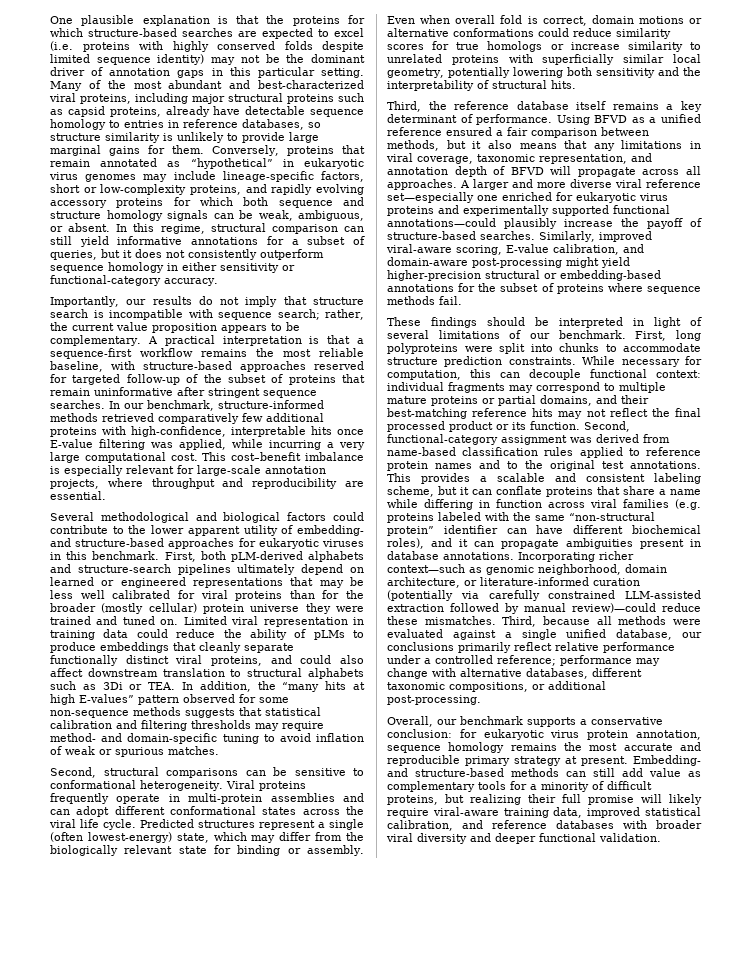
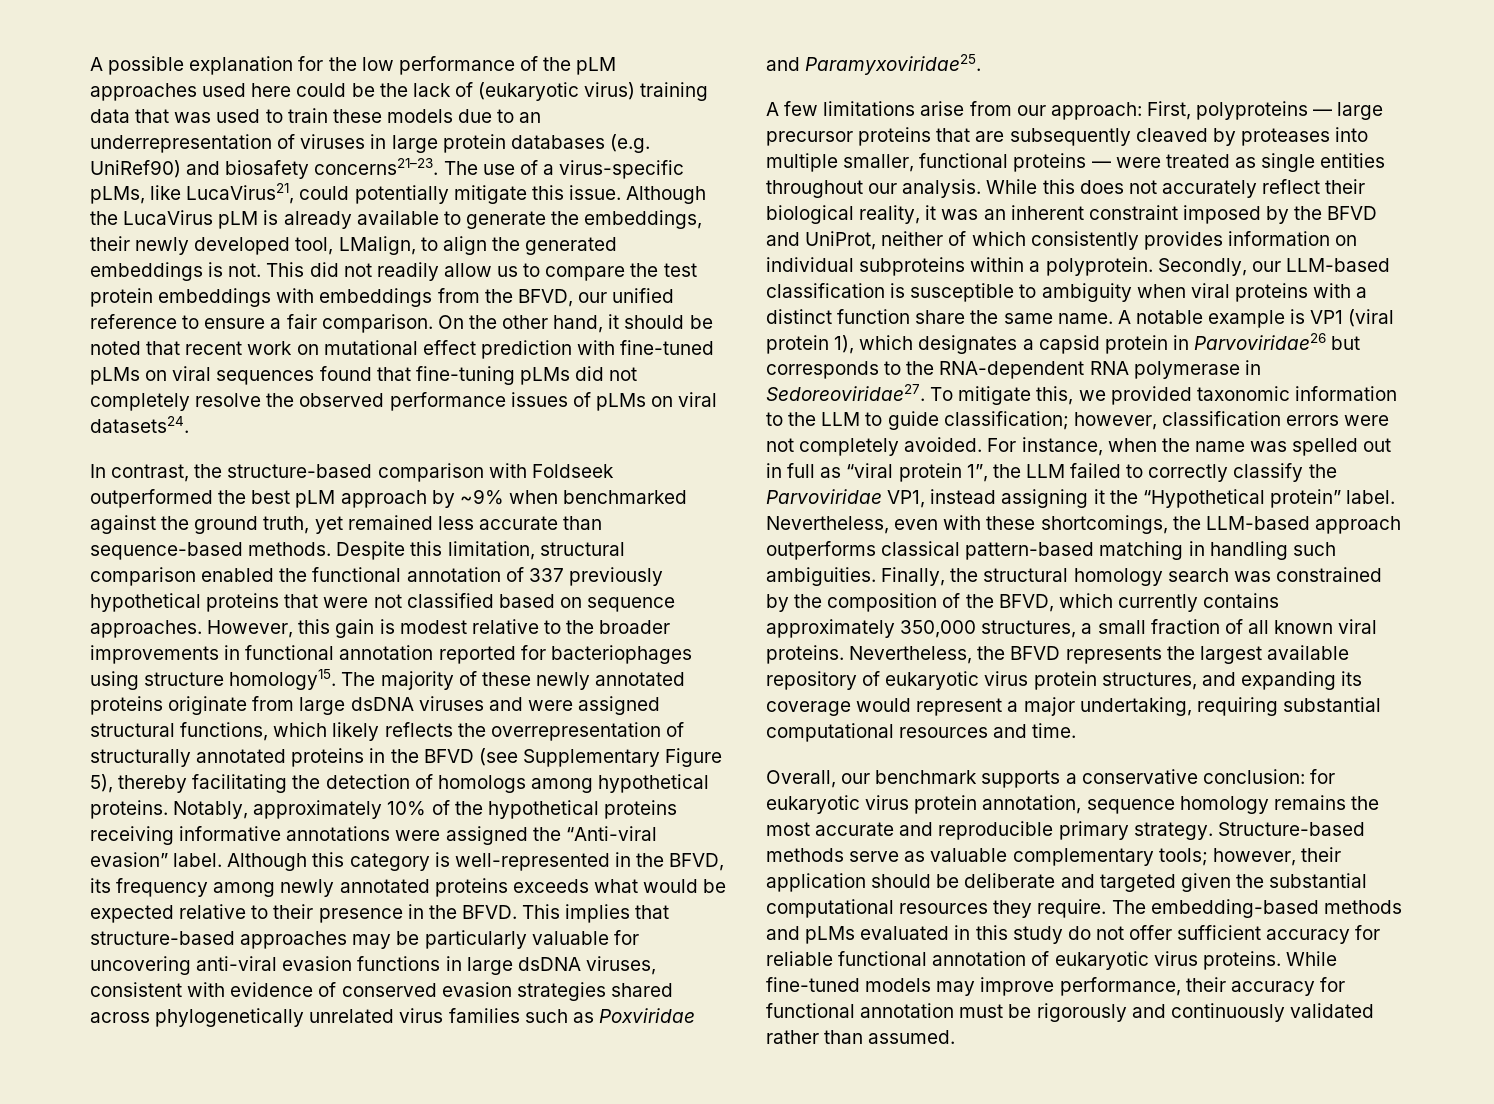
[50,15,365,26] [50,28,364,39] [50,41,364,52] [50,54,366,65] [50,67,364,78] [50,80,364,91] [49,93,364,104] [50,106,364,117] [50,119,321,130] [50,132,319,143] [50,145,365,156] [50,158,364,169] [49,171,364,182] [50,184,364,195] [50,197,364,208] [50,210,364,221] [50,223,364,234] [50,236,366,247] [50,249,324,260] [50,262,295,273] [50,275,218,286] [50,296,364,307] [50,309,365,320] [50,322,300,333] [50,335,364,346] [50,348,364,359] [50,361,364,372] [50,374,365,385] [50,387,317,398] [50,400,324,411] [50,413,324,424] [50,426,364,437] [50,439,365,450] [50,452,364,463] [50,465,326,476] [50,478,365,489] [50,491,106,500] [50,512,365,523] [50,525,364,536] [50,538,364,549] [50,551,364,562] [50,564,365,575] [50,577,364,588] [50,590,364,601] [50,603,365,614] [50,616,364,627] [50,629,364,640] [50,642,294,653] [50,655,364,666] [50,668,364,679] [50,681,366,692] [50,694,289,705] [50,707,321,718] [50,720,324,731] [50,733,364,744] [50,746,219,757] [50,767,364,778] [50,780,306,791] [50,793,364,804] [50,806,364,817] [49,819,364,830] [50,832,364,843] [50,845,365,856] [387,15,702,26] [387,28,671,39] [387,41,701,52] [387,54,701,65] [387,67,701,78] [387,80,576,91] [387,101,702,112] [387,114,701,125] [387,127,649,138] [387,140,701,151] [386,153,652,164] [387,166,701,177] [387,179,701,190] [387,192,668,203] [387,205,670,216] [387,218,702,229] [387,231,652,242] [386,244,644,255] [387,257,630,268] [387,270,661,281] [387,283,701,294] [387,296,462,305] [387,317,702,328] [387,330,701,341] [387,343,701,354] [387,356,702,367] [387,369,701,380] [387,382,666,393] [387,395,649,406] [387,408,701,419] [387,421,630,432] [387,434,670,445] [387,447,701,458] [387,460,701,471] [387,473,701,484] [387,486,701,497] [387,499,701,510] [387,512,655,523] [387,525,701,536] [387,538,701,549] [387,551,634,562] [387,564,667,575] [387,577,640,588] [387,590,701,601] [387,603,701,614] [387,616,701,627] [387,629,702,640] [387,642,675,653] [387,655,660,666] [387,668,642,679] [387,681,606,692] [387,695,481,705] One plausible explanation is that the proteins for which structure-based searches are expected to excel (i.e. proteins with highly conserved folds despite limited sequence identity) may not be the dominant driver of annotation gaps in this particular setting. Many of the most abundant and best-characterized viral proteins, including major structural proteins such as capsid proteins, already have detectable sequence homology to entries in reference databases, so structure similarity is unlikely to provide large marginal gains for them. Conversely, proteins that remain annotated as “hypothetical” in eukaryotic virus genomes may include lineage-specific factors, short or low-complexity proteins, and rapidly evolving accessory proteins for which both sequence and structure homology signals can be weak, ambiguous, or absent. In this regime, structural comparison can still yield informative annotations for a subset of queries, but it does not consistently outperform sequence homology in either sensitivity or functional-category accuracy. // Importantly, our results do not imply that structure search is incompatible with sequence search; rather, the current value proposition appears to be complementary. A practical interpretation is that a sequence-first workflow remains the most reliable baseline, with structure-based approaches reserved for targeted follow-up of the subset of proteins that remain uninformative after stringent sequence searches. In our benchmark, structure-informed methods retrieved comparatively few additional proteins with high-confidence, interpretable hits once E-value filtering was applied, while incurring a very large computational cost. This cost–benefit imbalance is especially relevant for large-scale annotation projects, where throughput and reproducibility are essential. // Several methodological and biological factors could contribute to the lower apparent utility of embedding- and structure-based approaches for eukaryotic viruses in this benchmark. First, both pLM-derived alphabets and structure-search pipelines ultimately depend on learned or engineered representations that may be less well calibrated for viral proteins than for the broader (mostly cellular) protein universe they were trained and tuned on. Limited viral representation in training data could reduce the ability of pLMs to produce embeddings that cleanly separate functionally distinct viral proteins, and could also affect downstream translation to structural alphabets such as 3Di or TEA. In addition, the “many hits at high E-values” pattern observed for some non-sequence methods suggests that statistical calibration and filtering thresholds may require method- and domain-specific tuning to avoid inflation of weak or spurious matches. // Second, structural comparisons can be sensitive to conformational heterogeneity. Viral proteins frequently operate in multi-protein assemblies and can adopt different conformational states across the viral life cycle. Predicted structures represent a single (often lowest-energy) state, which may differ from the biologically relevant state for binding or assembly. Even when overall fold is correct, domain motions or alternative conformations could reduce similarity scores for true homologs or increase similarity to unrelated proteins with superficially similar local geometry, potentially lowering both sensitivity and the interpretability of structural hits. // Third, the reference database itself remains a key determinant of performance. Using BFVD as a unified reference ensured a fair comparison between methods, but it also means that any limitations in viral coverage, taxonomic representation, and annotation depth of BFVD will propagate across all approaches. A larger and more diverse viral reference set—especially one enriched for eukaryotic virus proteins and experimentally supported functional annotations—could plausibly increase the payoff of structure-based searches. Similarly, improved viral-aware scoring, E-value calibration, and domain-aware post-processing might yield higher-precision structural or embedding-based annotations for the subset of proteins where sequence methods fail. // These findings should be interpreted in light of several limitations of our benchmark. First, long polyproteins were split into chunks to accommodate structure prediction constraints. While necessary for computation, this can decouple functional context: individual fragments may correspond to multiple mature proteins or partial domains, and their best-matching reference hits may not reflect the final processed product or its function. Second, functional-category assignment was derived from name-based classification rules applied to reference protein names and to the original test annotations. This provides a scalable and consistent labeling scheme, but it can conflate proteins that share a name while differing in function across viral families (e.g. proteins labeled with the same “non-structural protein” identifier can have different biochemical roles), and it can propagate ambiguities present in database annotations. Incorporating richer context—such as genomic neighborhood, domain architecture, or literature-informed curation (potentially via carefully constrained LLM-assisted extraction followed by manual review)—could reduce these mismatches. Third, because all methods were evaluated against a single unified database, our conclusions primarily reflect relative performance under a controlled reference; performance may change with alternative databases, different taxonomic compositions, or additional post-processing. -> [90,56,617,75] [90,82,709,101] [90,108,542,123] [90,134,650,153] [90,158,685,179] [90,183,707,204] [90,210,703,229] [90,236,618,255] [90,262,697,281] [90,288,675,307] [90,314,713,333] [90,340,715,359] [90,366,638,385] [90,392,718,411] [90,416,189,433] [90,463,614,482] [90,489,688,508] [90,515,603,534] [90,541,625,560] [90,567,663,586] [90,593,676,612] [90,619,671,638] [90,645,692,664] [90,669,686,690] [90,696,661,715] [90,722,684,741] [90,748,723,767] [90,774,710,793] [90,800,677,819] [90,826,657,845] [90,852,725,871] [90,878,727,897] [90,904,670,923] [90,930,639,949] [90,956,656,975] [90,982,673,1001] [90,1008,695,1027] [766,54,982,75] [766,101,1384,120] [766,127,1369,146] [766,153,1386,172] [766,179,1366,198] [766,205,1378,224] [766,231,1358,250] [766,257,1390,276] [766,283,1368,302] [766,309,1395,328] [766,333,1361,354] [766,360,1261,379] [766,384,1397,405] [766,411,1390,430] [766,437,1392,456] [766,463,1337,482] [766,489,1396,508] [766,515,1401,534] [766,541,1336,560] [766,567,1382,586] [766,593,1280,612] [766,619,1378,638] [766,645,1349,664] [766,671,1363,690] [766,697,1381,716] [766,723,1077,742] A possible explanation for the low performance of the pLM approaches used here could be the lack of (eukaryotic virus) training data that was used to train these models due to an underrepresentation of viruses in large protein databases (e.g. UniRef90) and biosafety concerns21–23. The use of a virus-specific pLMs, like LucaVirus21, could potentially mitigate this issue. Although the LucaVirus pLM is already available to generate the embeddings, their newly developed tool, LMalign, to align the generated embeddings is not. This did not readily allow us to compare the test protein embeddings with embeddings from the BFVD, our unified reference to ensure a fair comparison. On the other hand, it should be noted that recent work on mutational effect prediction with fine-tuned pLMs on viral sequences found that fine-tuning pLMs did not completely resolve the observed performance issues of pLMs on viral datasets24. // In contrast, the structure-based comparison with Foldseek outperformed the best pLM approach by ~9% when benchmarked against the ground truth, yet remained less accurate than sequence-based methods. Despite this limitation, structural comparison enabled the functional annotation of 337 previously hypothetical proteins that were not classified based on sequence approaches. However, this gain is modest relative to the broader improvements in functional annotation reported for bacteriophages using structure homology15. The majority of these newly annotated proteins originate from large dsDNA viruses and were assigned structural functions, which likely reflects the overrepresentation of structurally annotated proteins in the BFVD (see Supplementary Figure 5), thereby facilitating the detection of homologs among hypothetical proteins. Notably, approximately 10% of the hypothetical proteins receiving informative annotations were assigned the “Anti-viral evasion” label. Although this category is well-represented in the BFVD, its frequency among newly annotated proteins exceeds what would be expected relative to their presence in the BFVD. This implies that structure-based approaches may be particularly valuable for uncovering anti-viral evasion functions in large dsDNA viruses, consistent with evidence of conserved evasion strategies shared across phylogenetically unrelated virus families such as Poxviridae and Paramyxoviridae25. // A few limitations arise from our approach: First, polyproteins — large precursor proteins that are subsequently cleaved by proteases into multiple smaller, functional proteins — were treated as single entities throughout our analysis. While this does not accurately reflect their biological reality, it was an inherent constraint imposed by the BFVD and UniProt, neither of which consistently provides information on individual subproteins within a polyprotein. Secondly, our LLM-based classification is susceptible to ambiguity when viral proteins with a distinct function share the same name. A notable example is VP1 (viral protein 1), which designates a capsid protein in Parvoviridae26 but corresponds to the RNA-dependent RNA polymerase in Sedoreoviridae27. To mitigate this, we provided taxonomic information to the LLM to guide classification; however, classification errors were not completely avoided. For instance, when the name was spelled out in full as “viral protein 1”, the LLM failed to correctly classify the Parvoviridae VP1, instead assigning it the “Hypothetical protein” label. Nevertheless, even with these shortcomings, the LLM-based approach outperforms classical pattern-based matching in handling such ambiguities. Finally, the structural homology search was constrained by the composition of the BFVD, which currently contains approximately 350,000 structures, a small fraction of all known viral proteins. Nevertheless, the BFVD represents the largest available repository of eukaryotic virus protein structures, and expanding its coverage would represent a major undertaking, requiring substantial computational resources and time.
[514,755,701,766] [387,768,701,777] [387,781,652,792] [387,794,702,805] [387,807,701,818] [387,820,702,831] [386,833,661,844] strategy at present. Embedding- and structure-based methods can still add value as complementary tools for a minority of difficult proteins, but realizing their full promise will likely require viral-aware training data, improved statistical calibration, and reference databases with broader viral diversity and deeper functional validation. -> [1133,822,1365,840] [766,847,1341,866] [766,873,1368,892] [766,899,1402,918] [766,925,1381,944] [766,951,1337,970] [766,977,1345,996] [766,1003,1374,1022] [766,1030,956,1044] strategy. Structure-based methods serve as valuable complementary tools; however, their application should be deliberate and targeted given the substantial computational resources they require. The embedding-based methods and pLMs evaluated in this study do not offer sufficient accuracy for reliable functional annotation of eukaryotic virus proteins. While fine-tuned models may improve performance, their accuracy for functional annotation must be rigorously and continuously validated rather than assumed.

